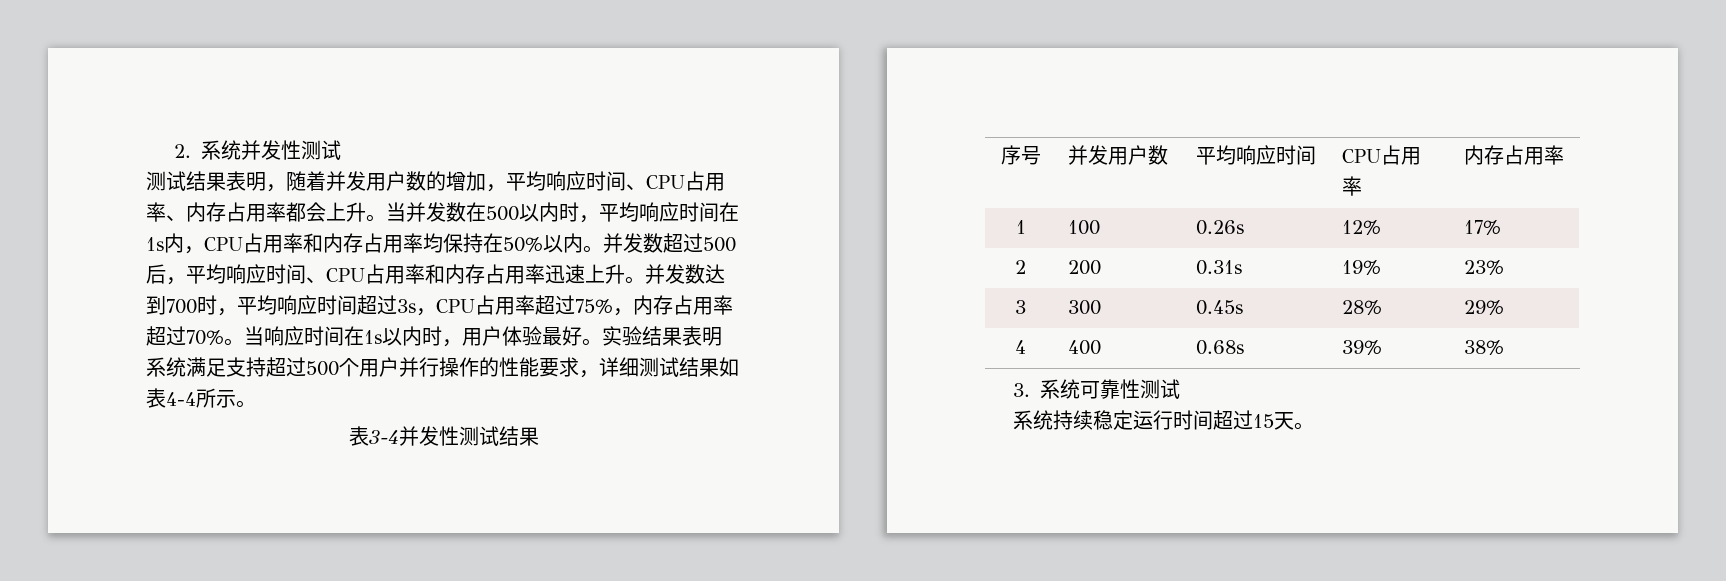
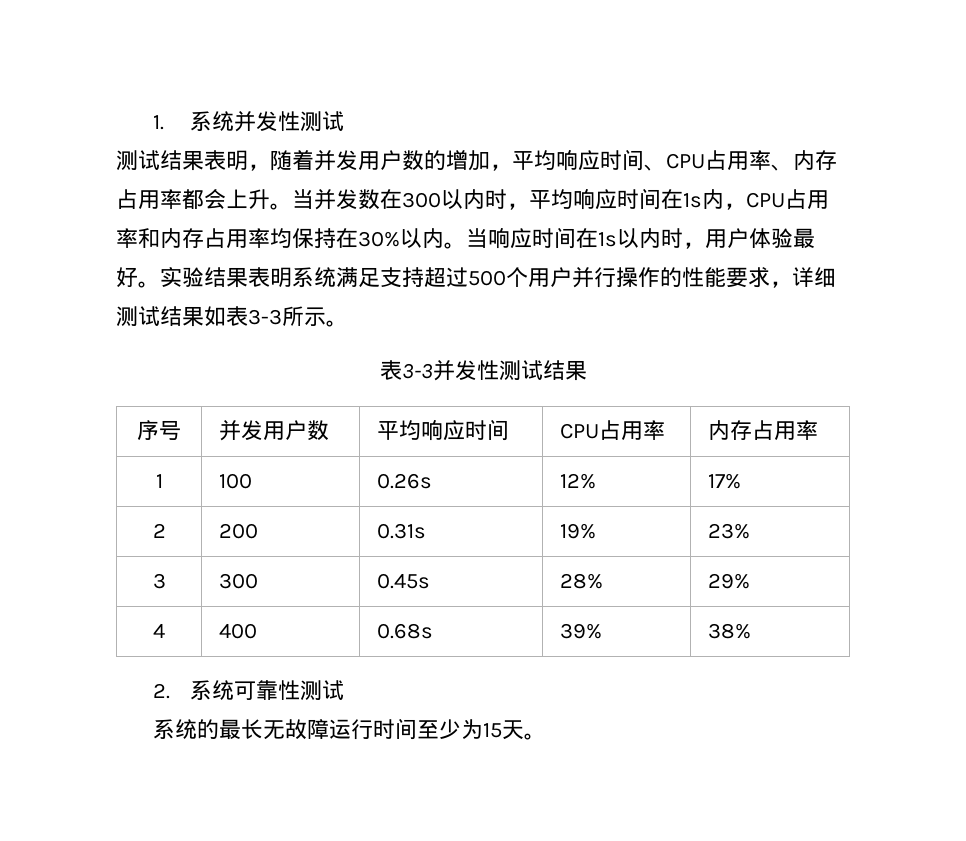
[173,144,191,158] 2. -> [152,115,164,130] 1.
[486,206,519,221] 500 -> [402,192,441,208] 300
[503,233,736,253] [146,264,725,285] [146,295,733,316] [146,326,224,346] 50%以内。并发数超过500后，平均响应时间、CPU占用率和内存占用率迅速上升。并发数达到700时，平均响应时间超过3s，CPU占用率超过75%，内存占用率超过70% -> [358,228,444,248] 30%以内
[166,392,196,406] 4-4 -> [248,309,282,325] 3-3
[368,430,399,444] 3-4 -> [401,363,433,379] 3-3
[1012,383,1030,397] 3. -> [152,683,170,699] 2.
[1052,410,1133,430] 持续稳定 -> [196,719,329,740] 的最长无故障
[1212,410,1253,430] 超过 -> [416,719,483,739] 至少为

